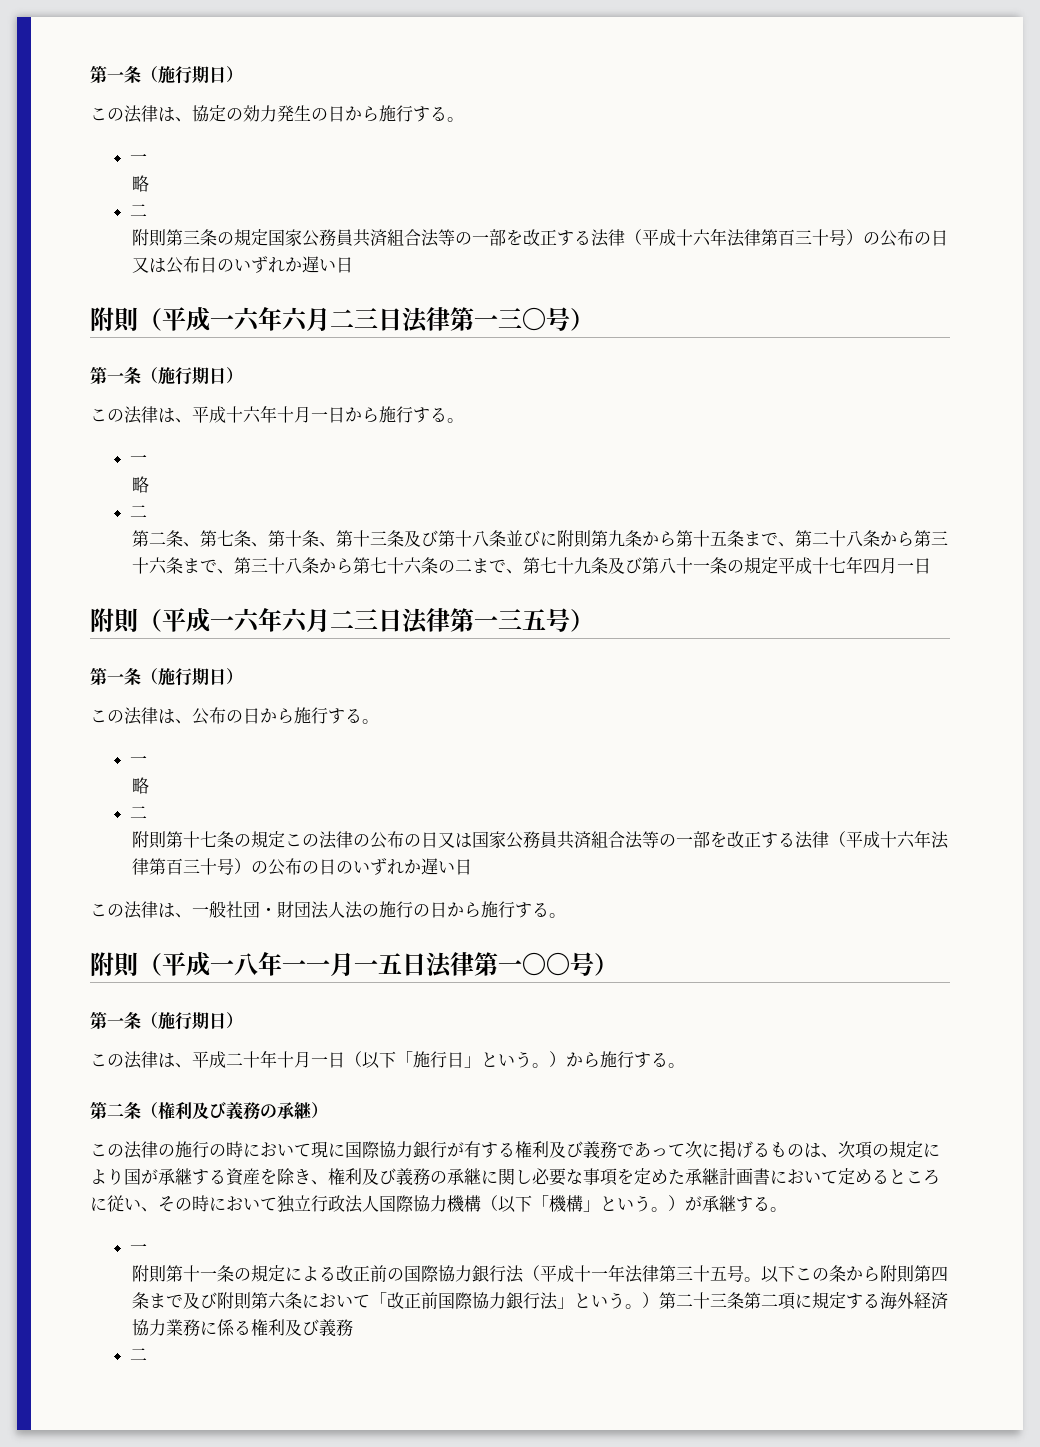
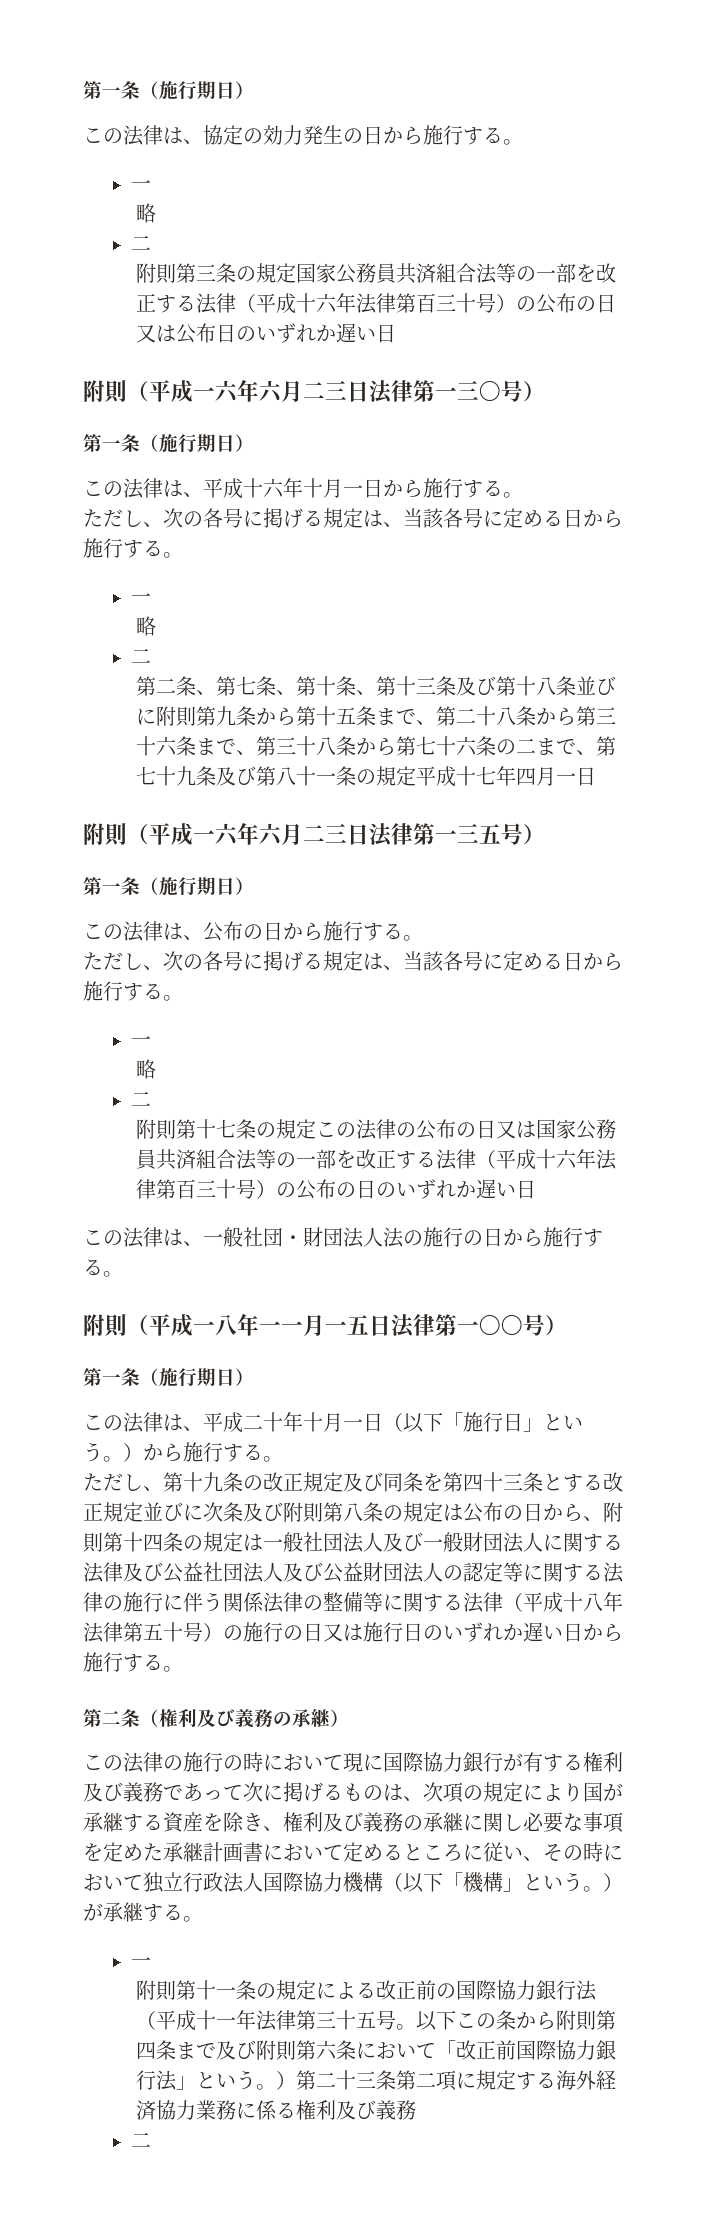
(464, 420) none -> [83,508,623,529] [83,538,183,558] // ただし、次の各号に掲げる規定は、当該各号に定める日から施行する。
(379, 721) none -> [83,951,623,972] [83,981,183,1001] // ただし、次の各号に掲げる規定は、当該各号に定める日から施行する。
(685, 1065) none -> [83,1472,623,1492] [83,1502,623,1523] [83,1532,623,1553] [83,1562,624,1583] [83,1592,623,1613] [83,1622,623,1643] [83,1652,183,1672] // ただし、第十九条の改正規定及び同条を第四十三条とする改正規定並びに次条及び附則第八条の規定は公布の日から、附則第十四条の規定は一般社団法人及び一般財団法人に関する法律及び公益社団法人及び公益財団法人の認定等に関する法律の施行に伴う関係法律の整備等に関する法律（平成十八年法律第五十号）の施行の日又は施行日のいずれか遅い日から施行する。

